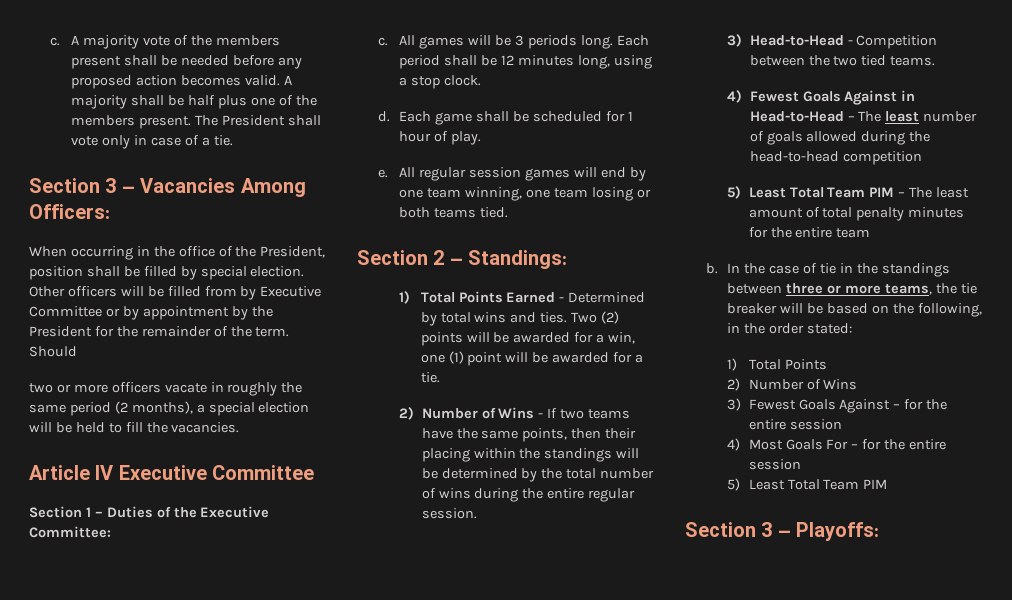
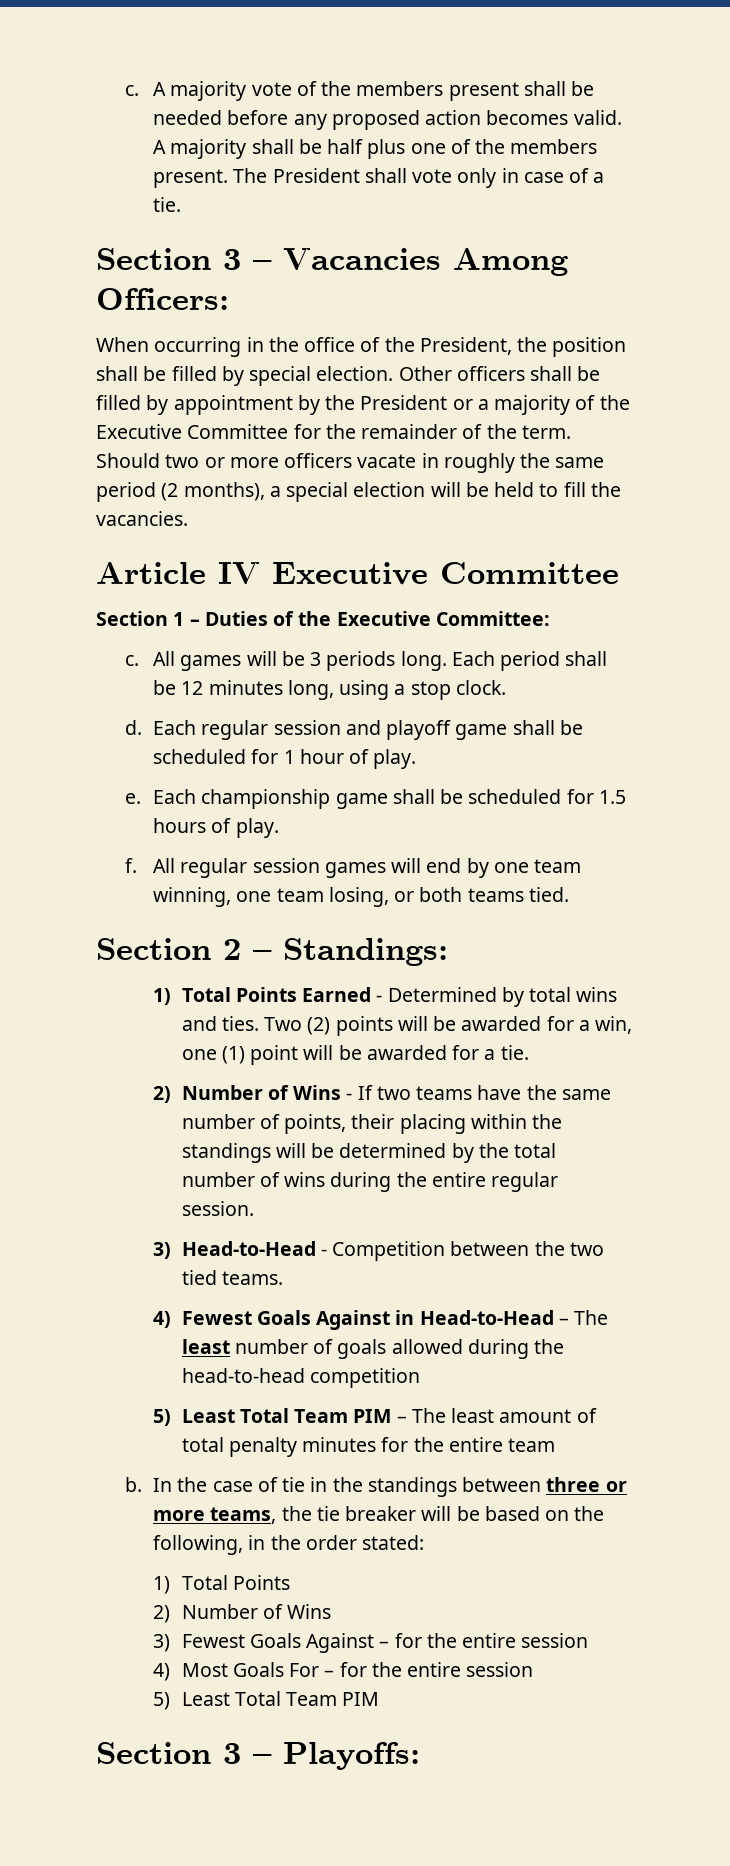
(326, 252) none -> [517,337,548,352] the
[120,286,322,300] [29,306,120,317] will be filled from by Executive Committee or -> [530,366,601,381] [96,395,141,410] shall be filled
(92, 331) none -> [452,395,630,415] [96,424,289,439] or a majority of the Executive Committee
(77, 351) // -> (160, 460) none
(432, 116) none -> [201,720,452,740] regular session and playoff
(389, 173) none -> [153,789,626,809] [153,818,279,838] [124,858,137,873] Each championship game shall be scheduled for 1.5 hours of play. // f.
[591,187,633,201] losing -> [328,887,389,907] losing,
[522,428,602,442] points, then -> [181,1114,347,1134] number of points,

